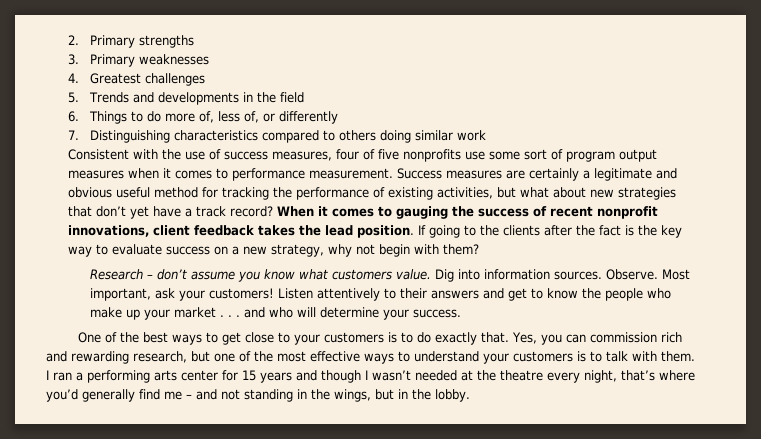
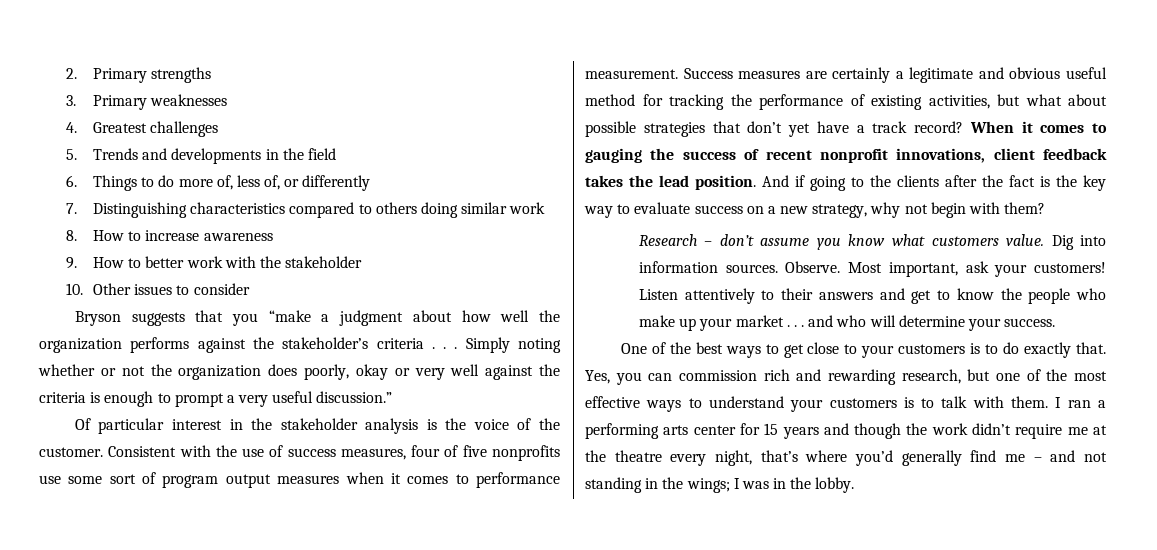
(486, 135) none -> [65,230,273,241] [65,256,363,269] [65,283,250,295] [74,310,561,326] [39,337,562,353] [38,364,560,380] [39,391,393,407] [74,418,560,434] [39,447,103,457] 8. How to increase awareness // 9. How to better work with the stakeholder // 10. Other issues to consider // Bryson suggests that you “make a judgment about how well the organization performs against the stakeholder’s criteria . . . Simply noting whether or not the organization does poorly, okay or very well against the criteria is enough to prompt a very useful discussion.” // Of particular interest in the stakeholder analysis is the voice of the customer.
[589,189,614,198] new -> [585,121,636,137] possible
[417,225,426,235] If -> [762,175,805,187] And if
[365,370,457,381] I wasn’t needed -> [906,423,1088,439] the work didn’t require me
[334,389,394,402] wings, but -> [686,478,769,493] wings; I was

